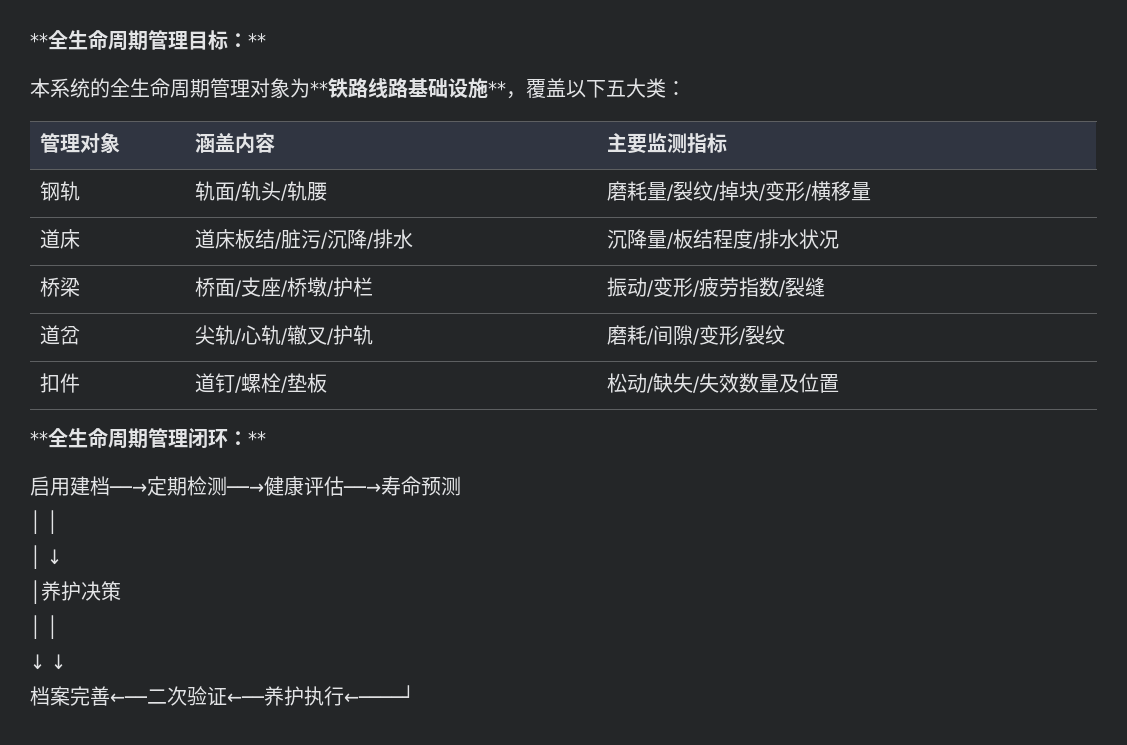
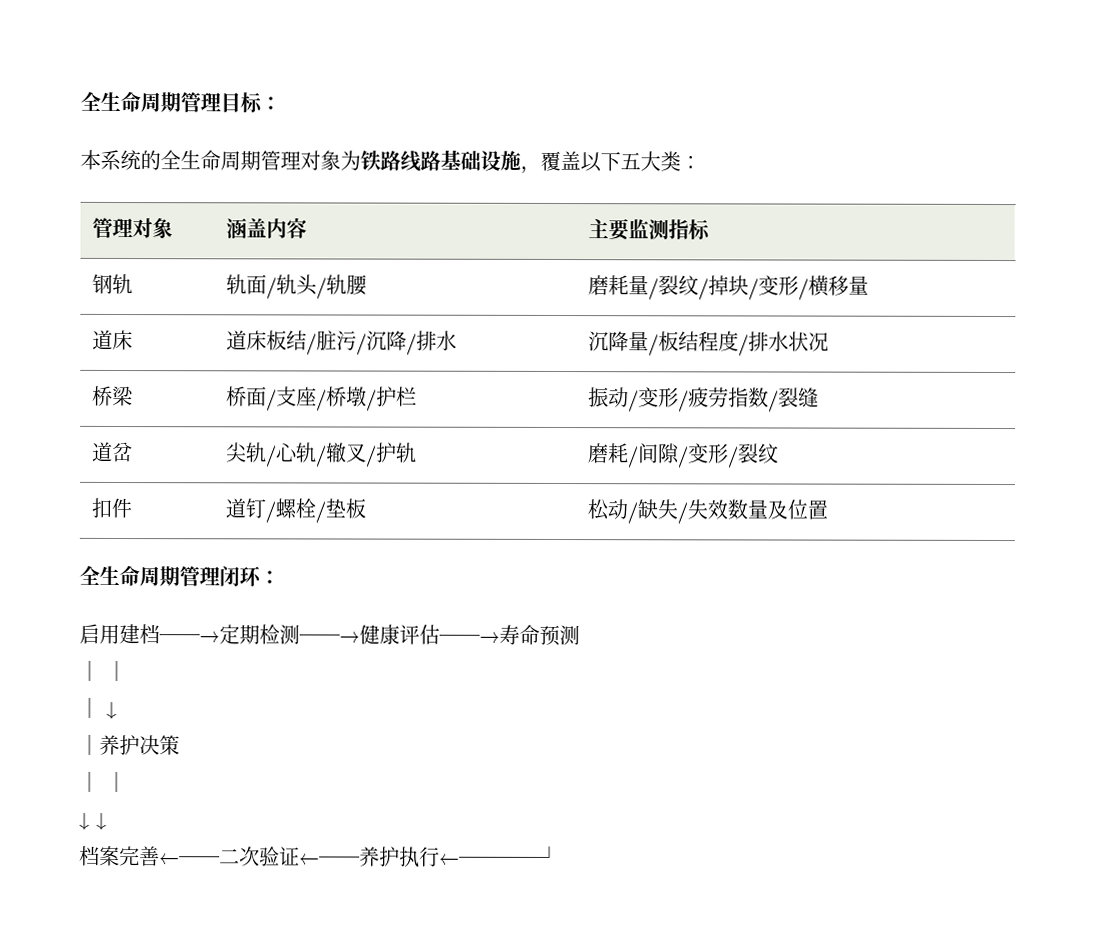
[30,33,48,48] ** -> (80, 101) none
[248,33,266,48] ** -> (281, 103) none
[310,81,328,96] ** -> (361, 160) none
[488,81,506,96] ** -> (521, 160) none
[30,431,48,446] ** -> (828, 509) none
[248,431,266,446] ** -> (280, 577) none

